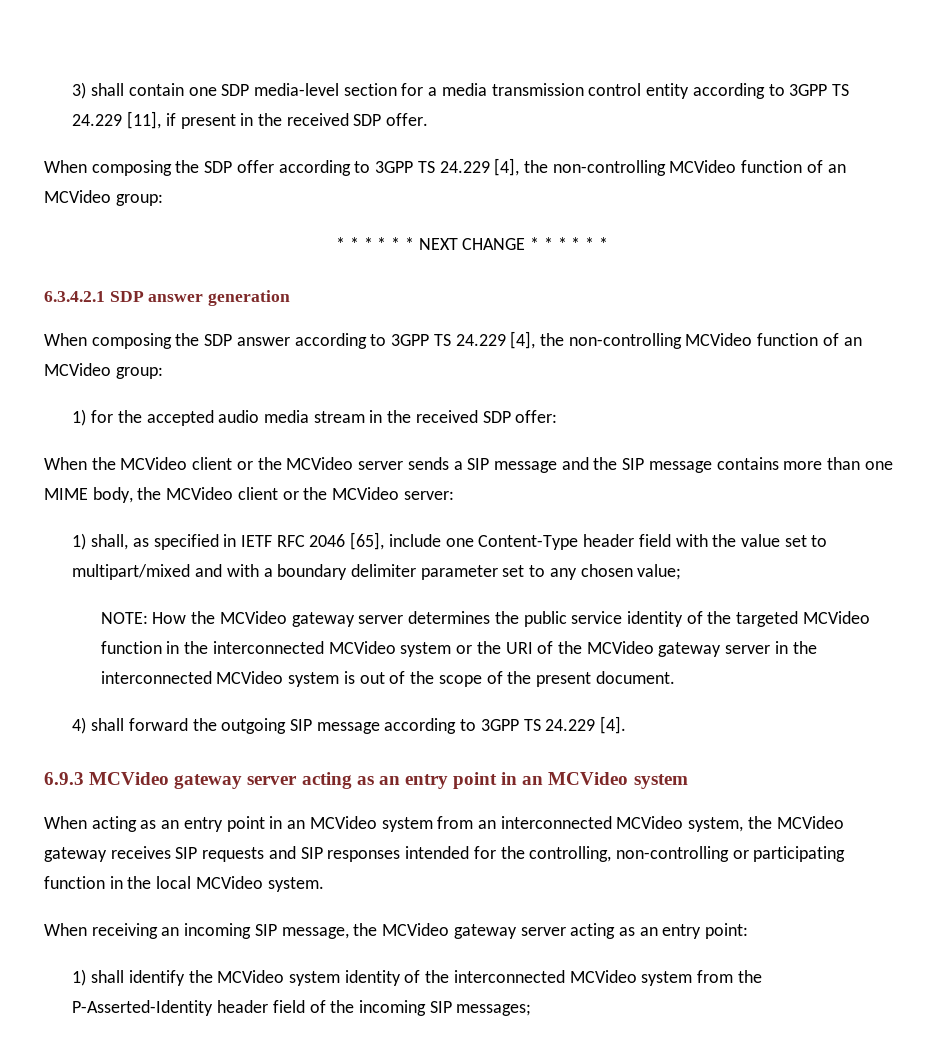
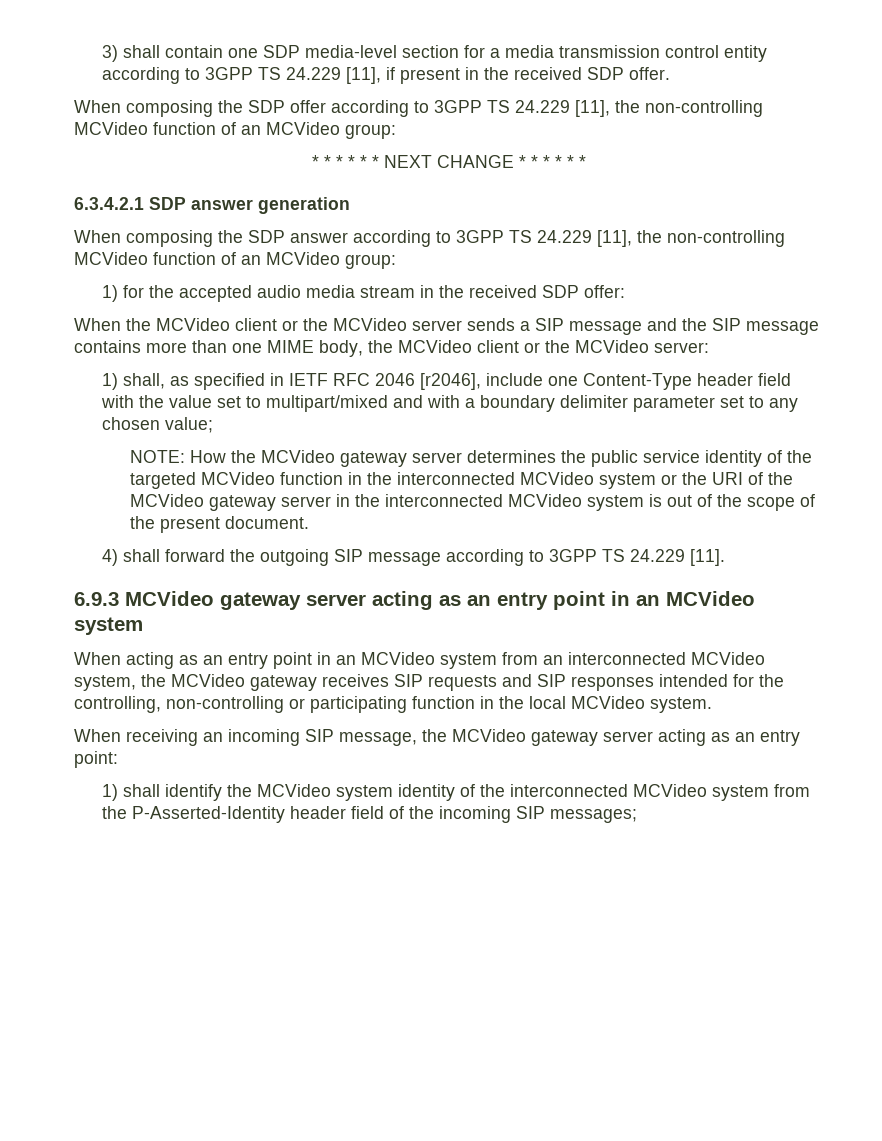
[494,158,520,176] [4], -> [575,100,610,117] [11],
[510,331,536,349] [4], -> [597,230,632,247] [11],
[350,532,385,550] [65], -> [420,373,482,390] [r2046],
[600,716,627,734] [4]. -> [690,549,726,566] [11].

